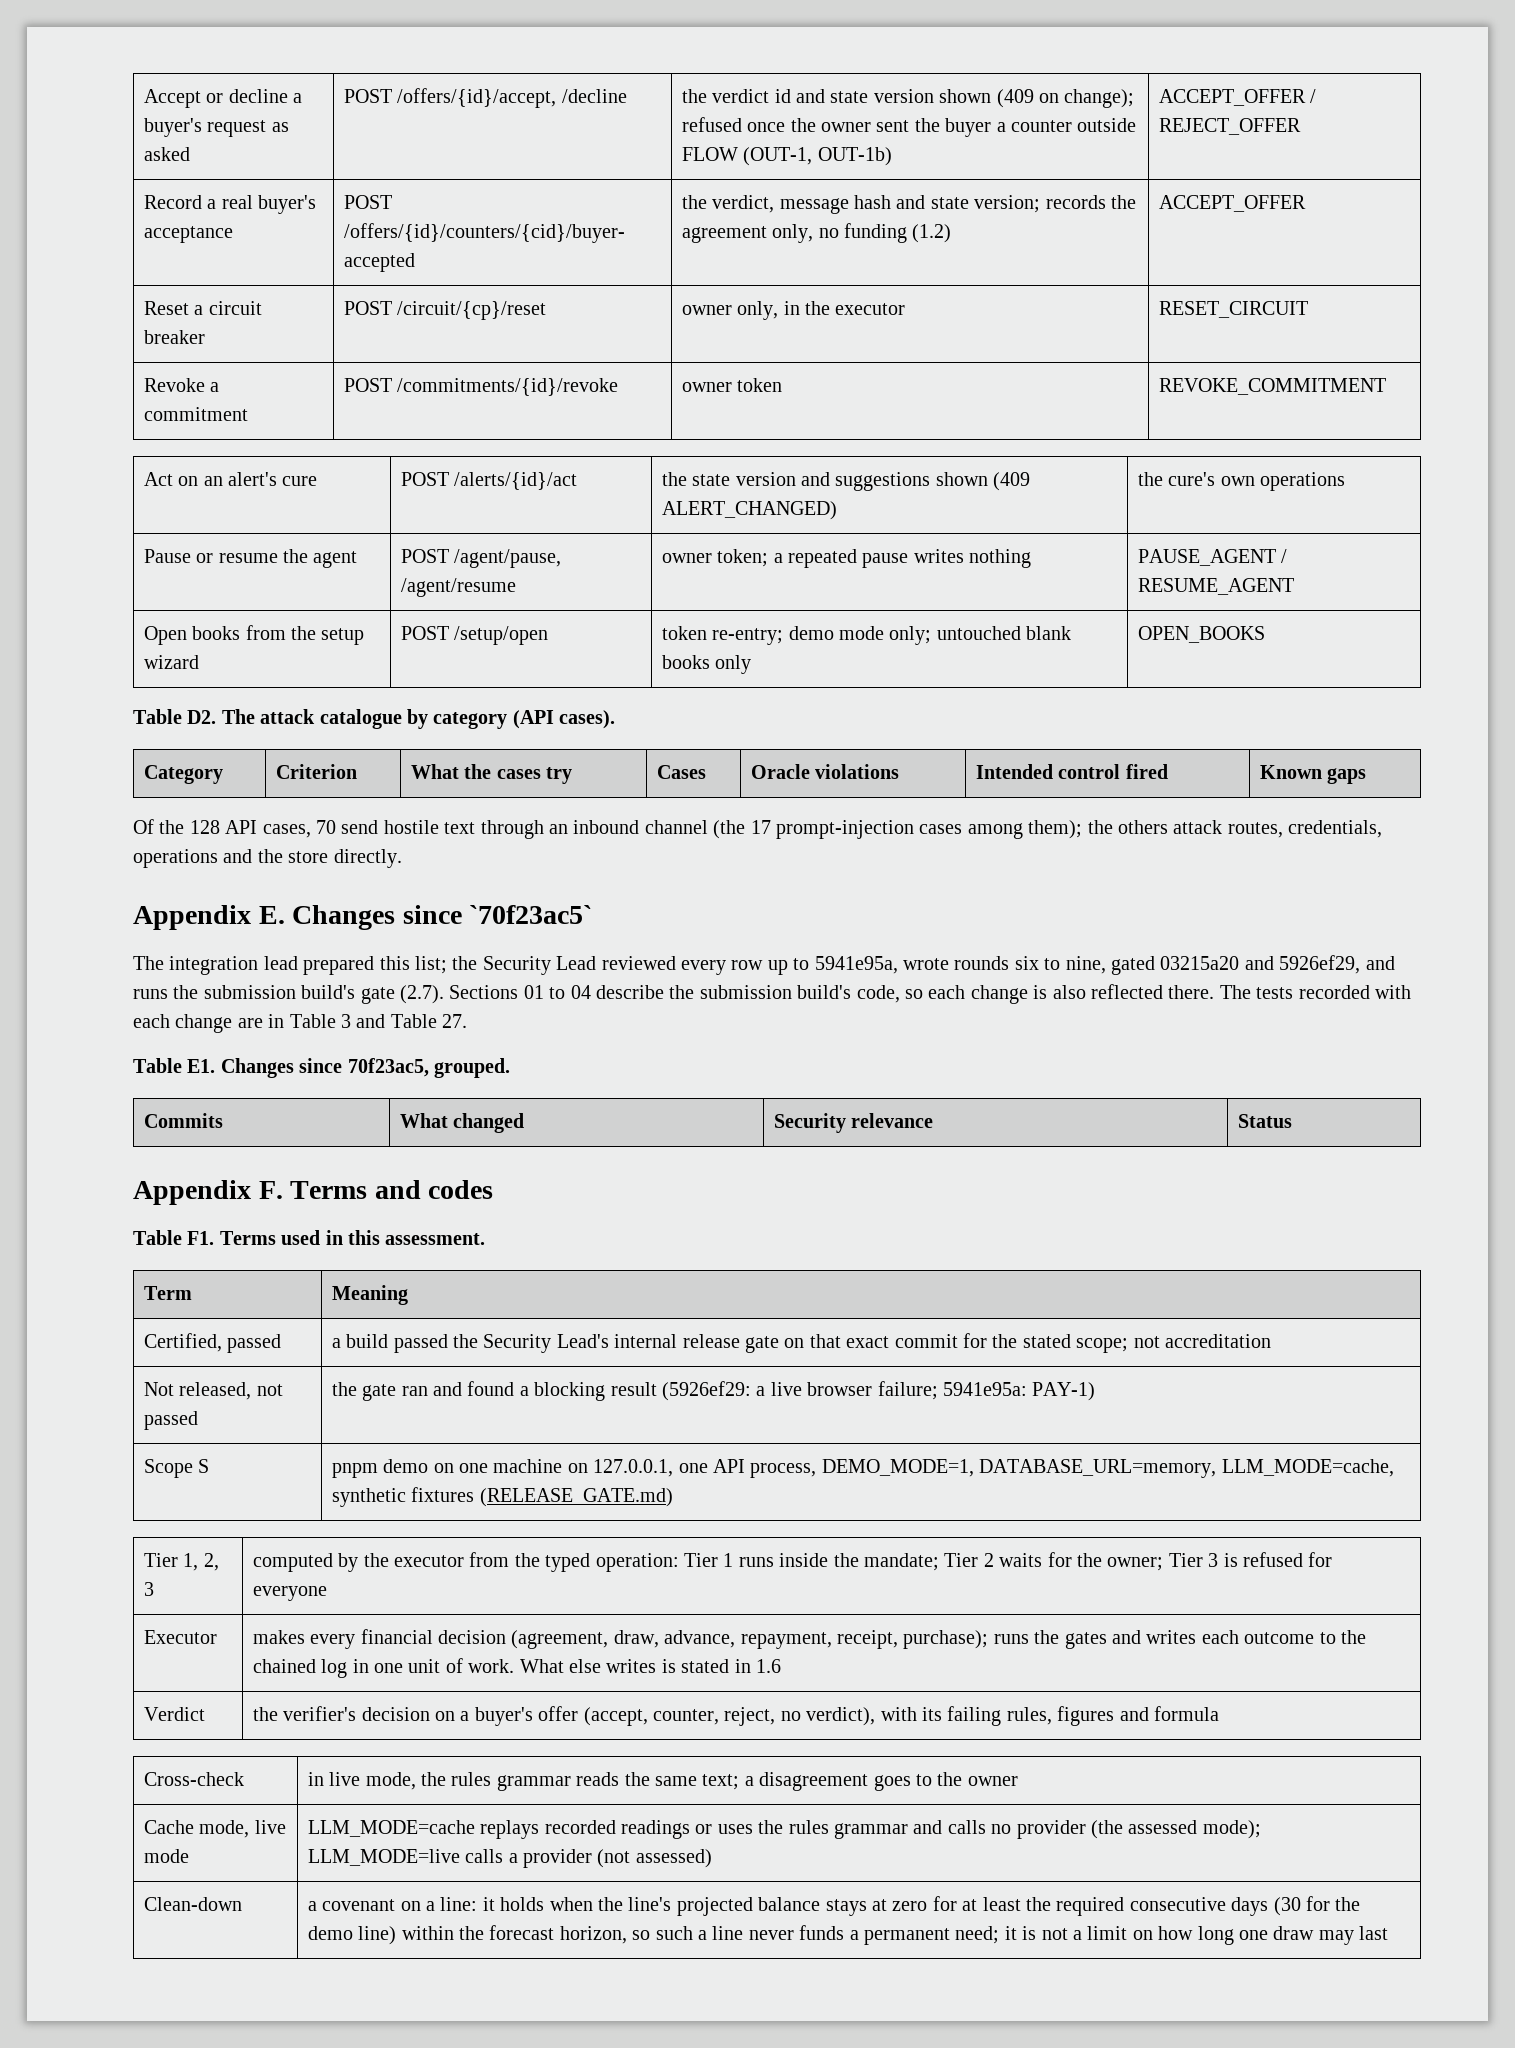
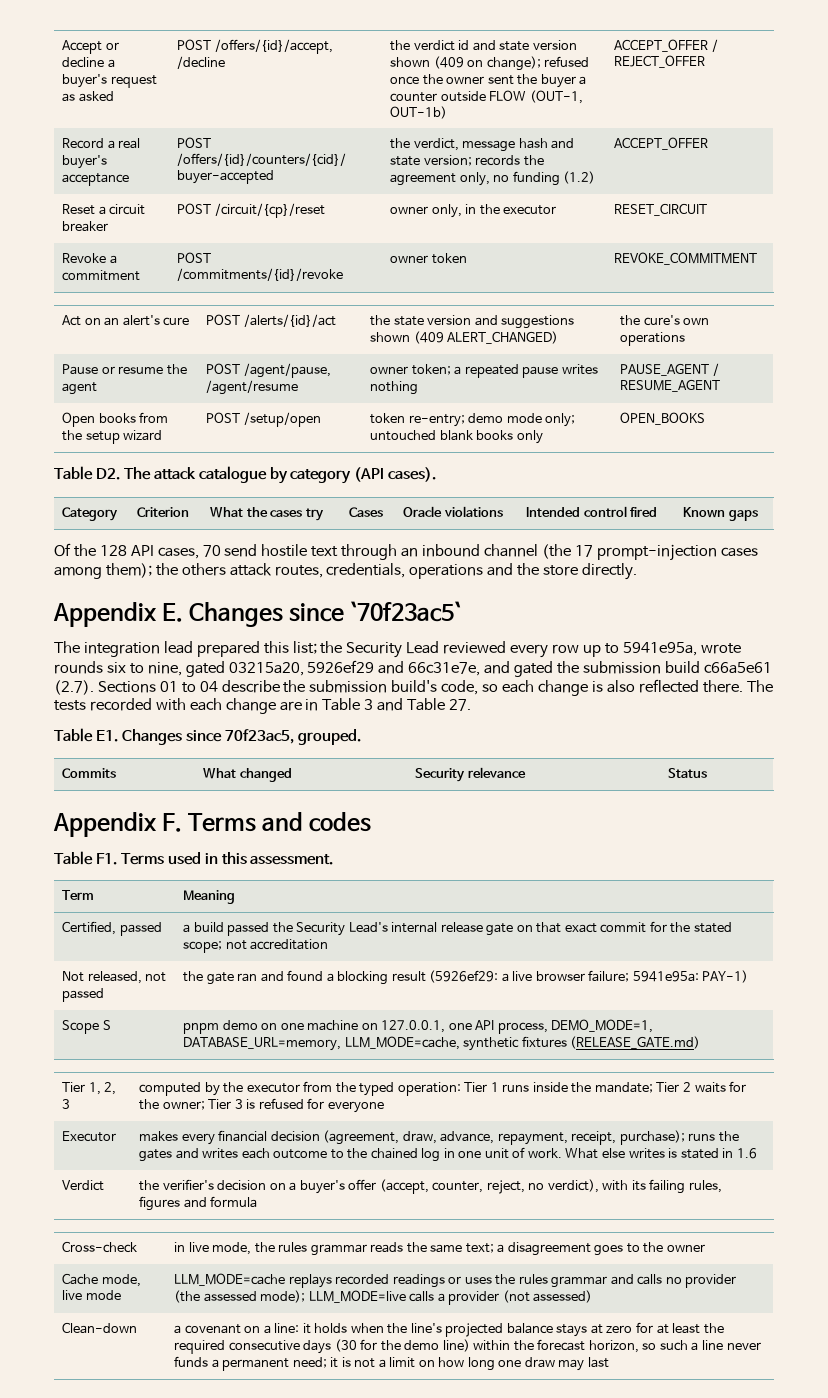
[1160,955,1395,974] [133,985,395,1004] 03215a20 and 5926ef29, and runs the submission build's gate -> [228,660,772,677] 03215a20, 5926ef29 and 66c31e7e, and gated the submission build c66a5e61

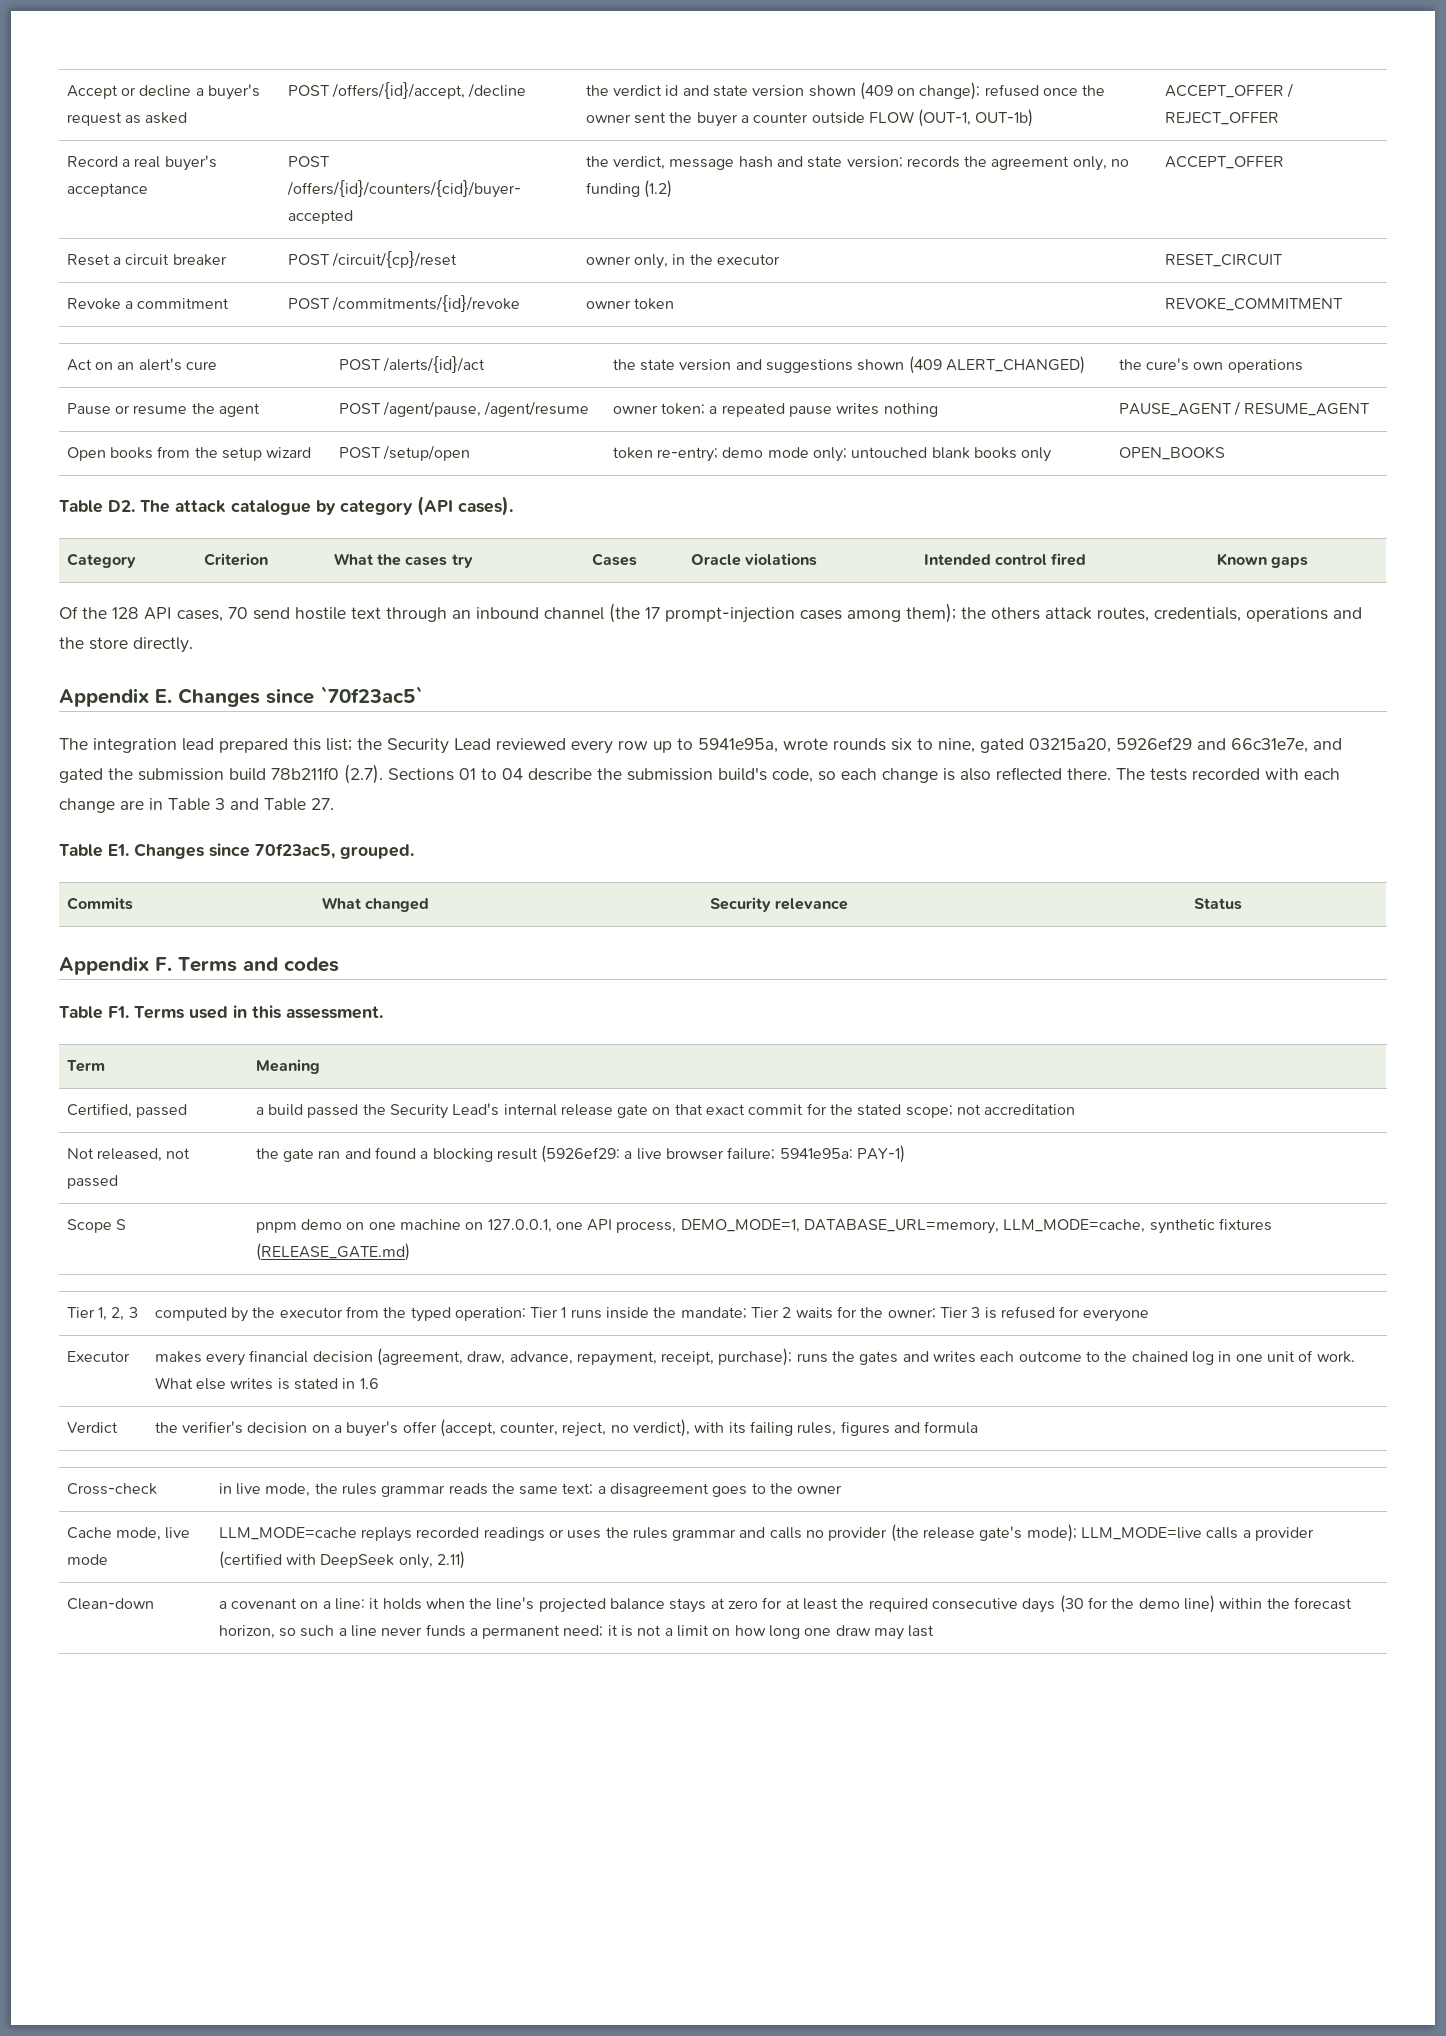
[703,662,772,674] c66a5e61 -> [271,767,339,780] 78b211f0
[203,1291,257,1302] assessed -> [923,1526,1023,1541] release gate's
[502,1290,593,1303] (not assessed) -> [218,1551,465,1569] (certified with DeepSeek only, 2.11)

